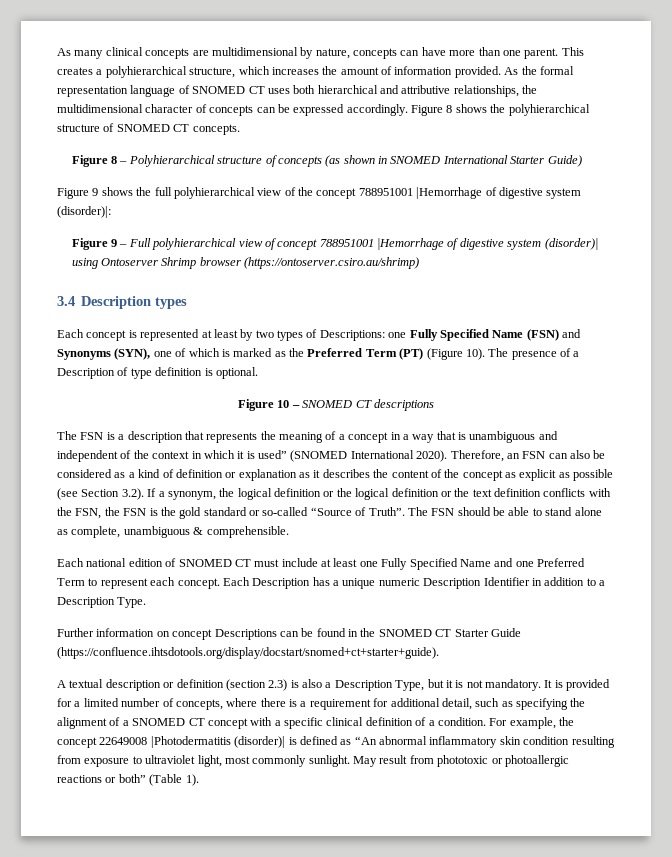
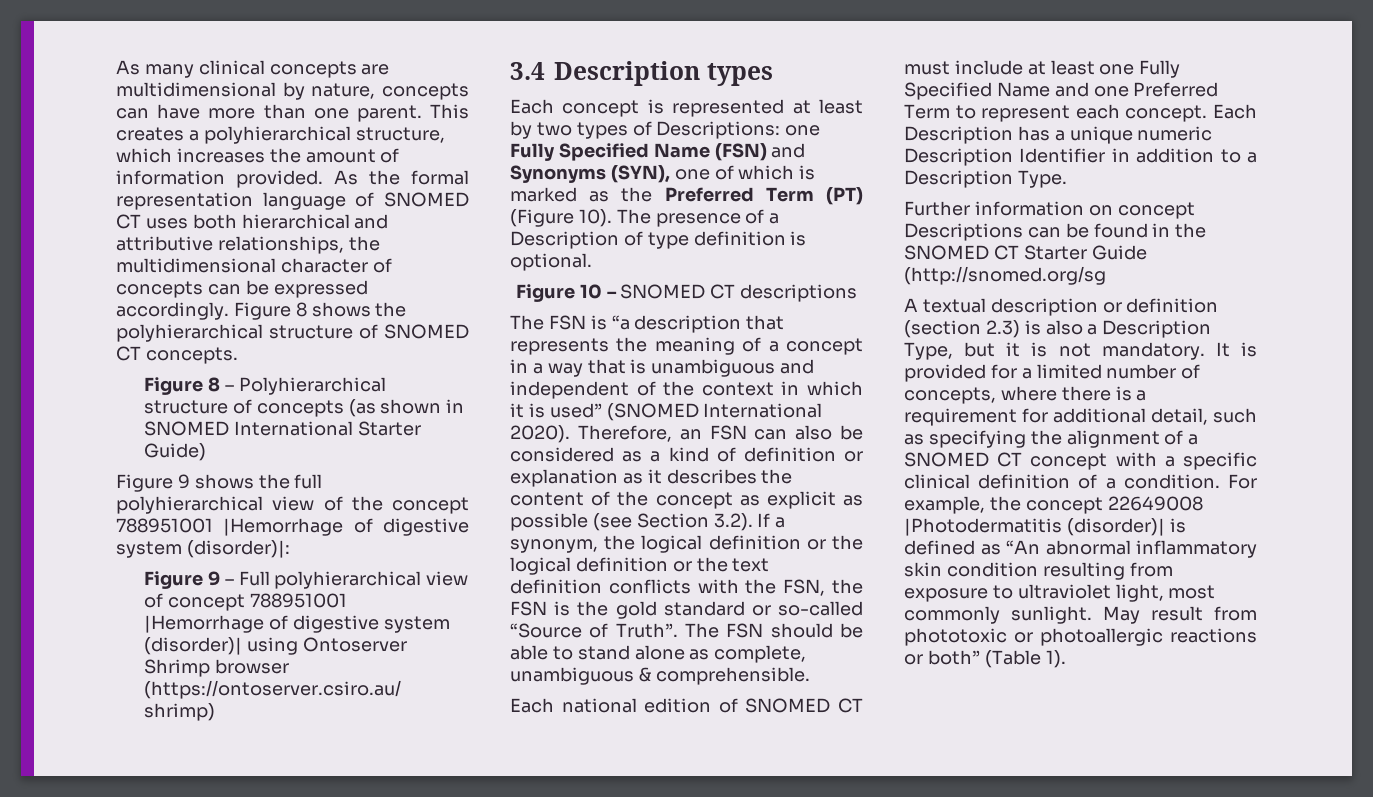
[118,434,125,440] a -> [611,315,630,330] “a
[57,647,439,659] (https://confluence.ihtsdotools.org/display/docstart/snomed+ct+starter+guide). -> [904,266,1106,285] (http://snomed.org/sg

